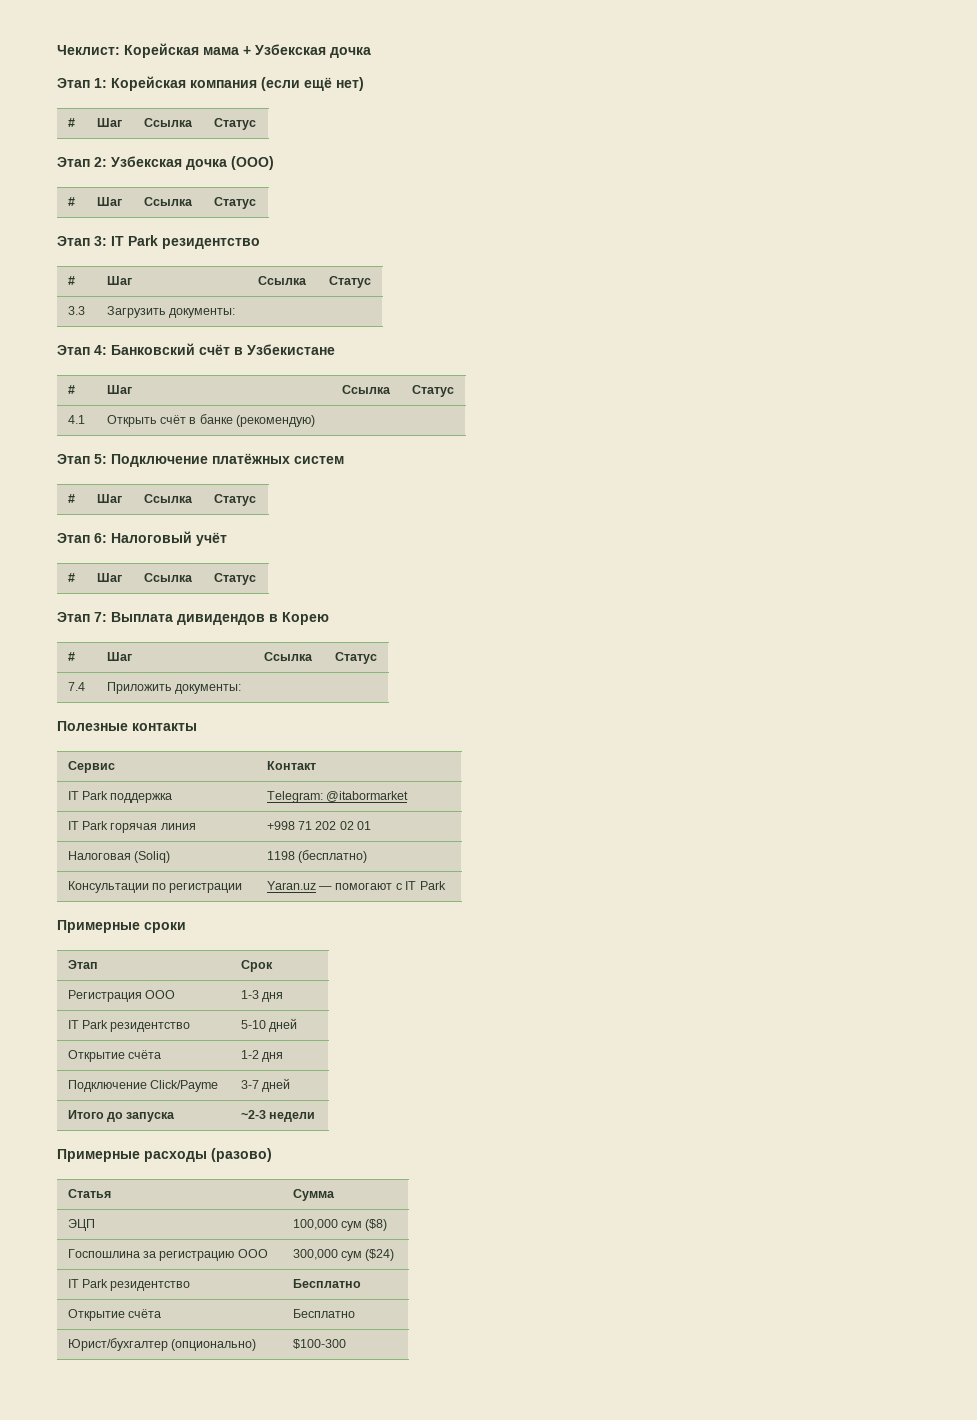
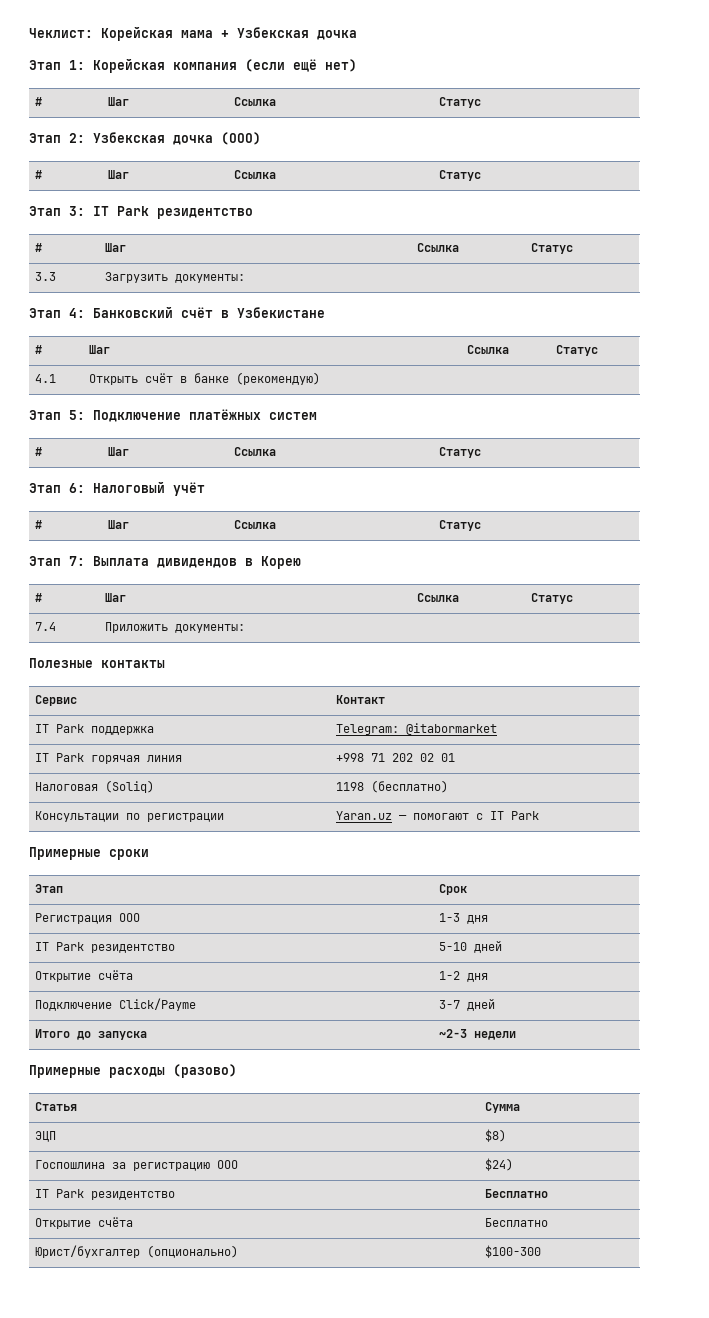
[292,1219,388,1231] 100,000 сум ($8) -> [484,1129,506,1142] $8)
[292,1249,395,1261] 300,000 сум ($24) -> [484,1158,513,1171] $24)

